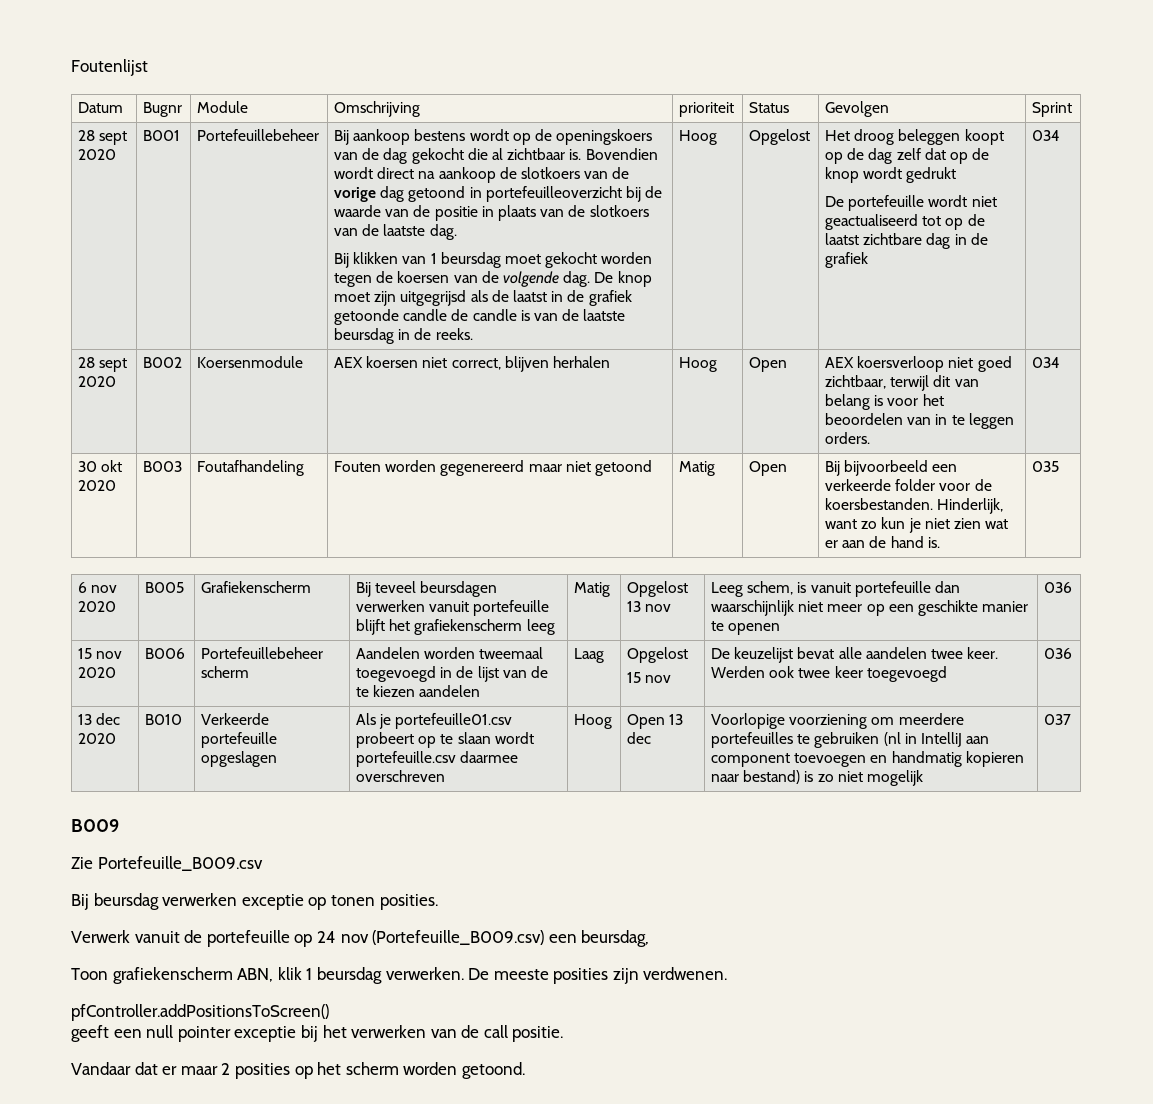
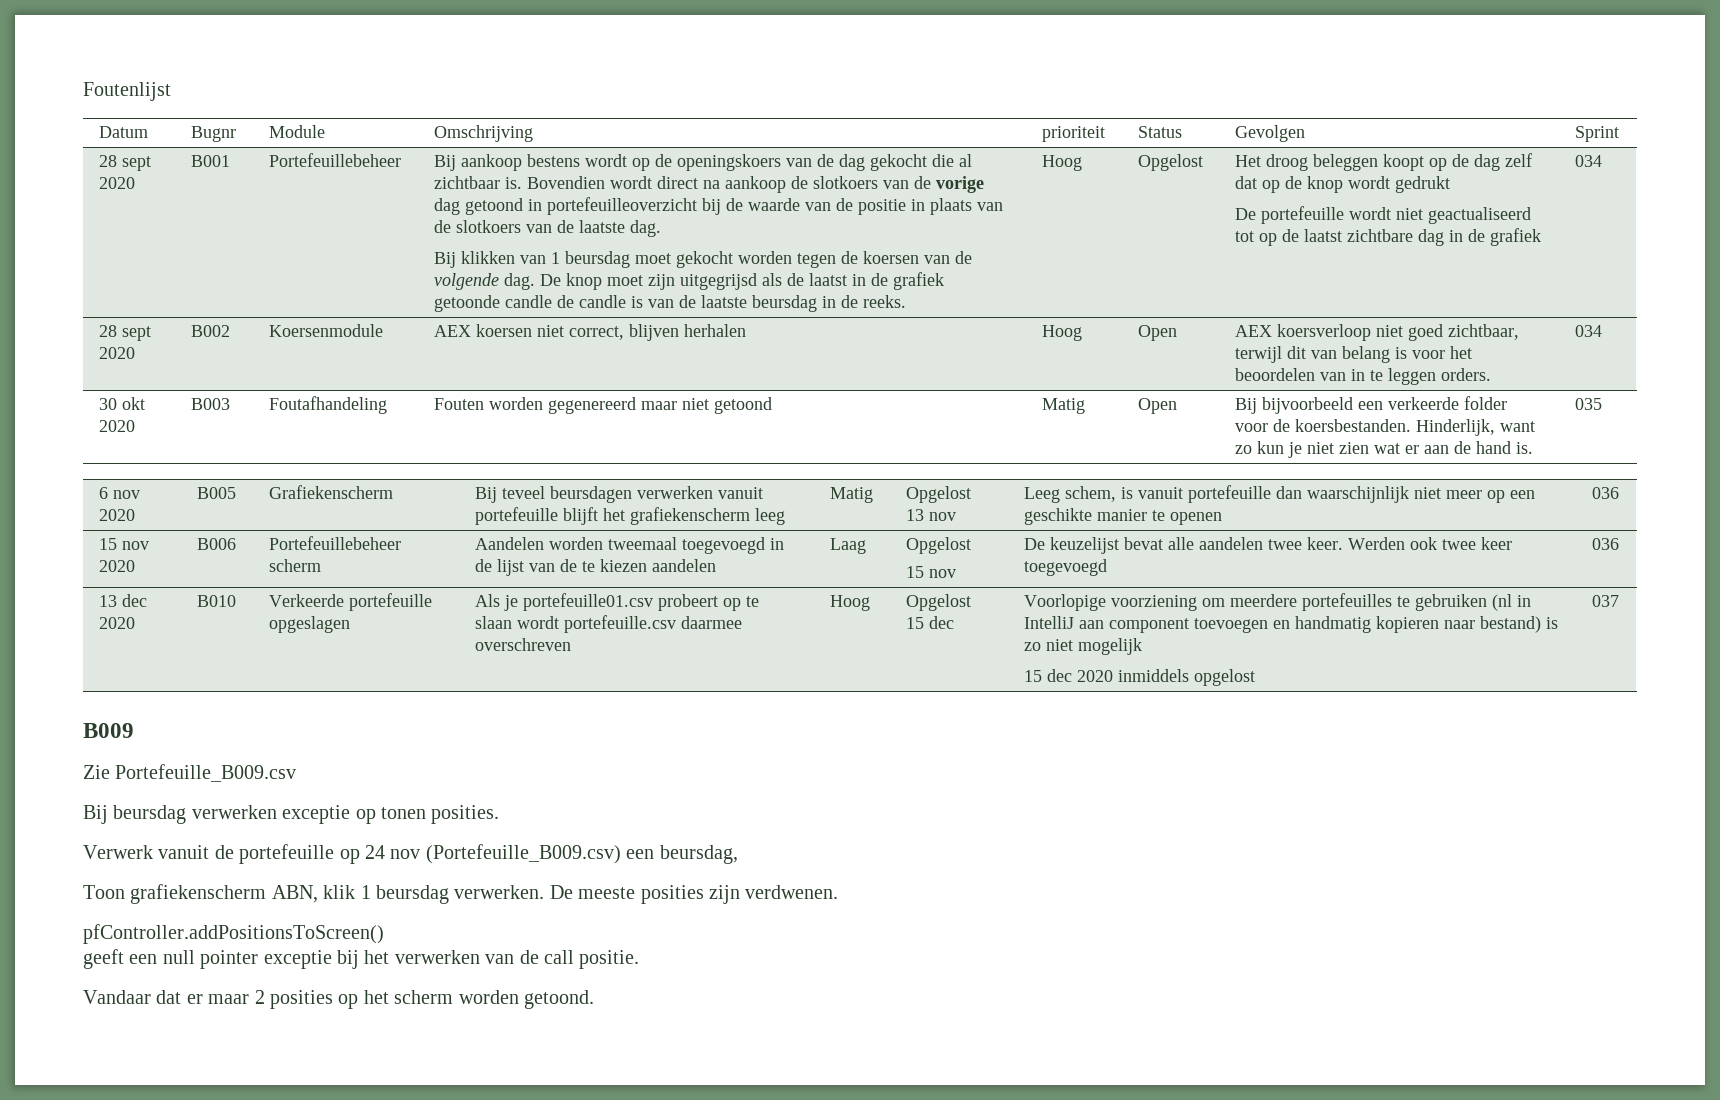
[627,714,684,729] Open 13 -> [905,594,971,611] [905,617,924,629] Opgelost 15
(923, 778) none -> [1023,669,1255,686] // 15 dec 2020 inmiddels opgelost

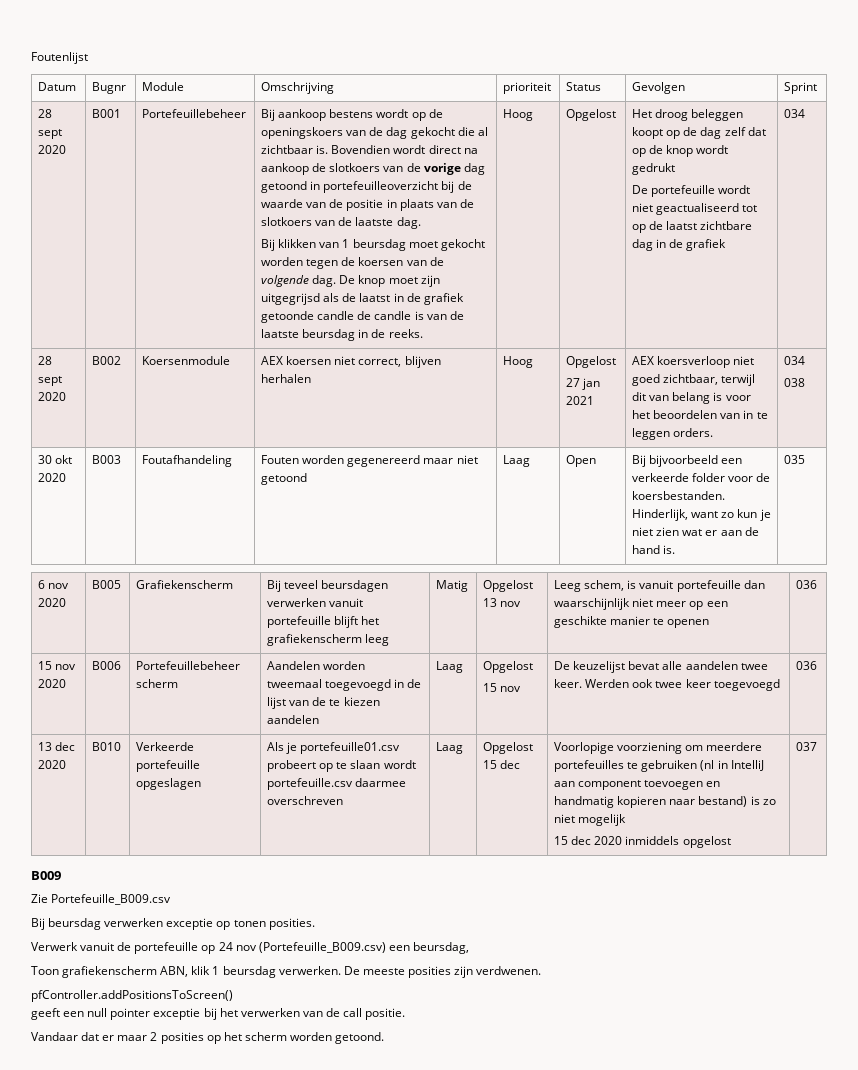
[1137,325,1177,341] Open -> [566,356,617,368] [566,378,601,390] [566,396,595,405] Opgelost // 27 jan 2021
(1602, 331) none -> [784,378,806,387] // 038
[1041,398,1085,414] Matig -> [503,455,531,467] Laag
[829,595,870,611] Hoog -> [436,742,464,754] Laag

